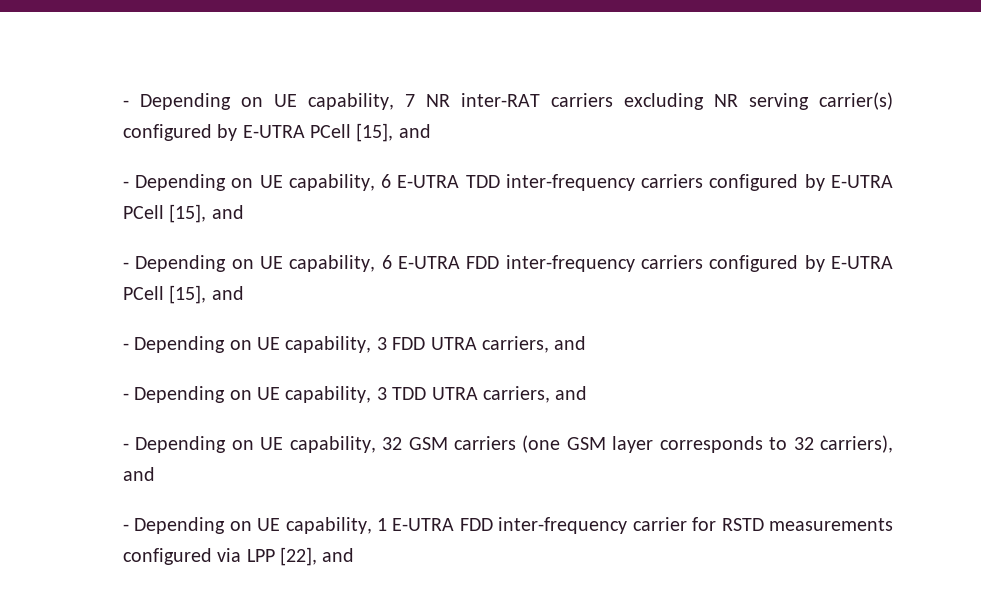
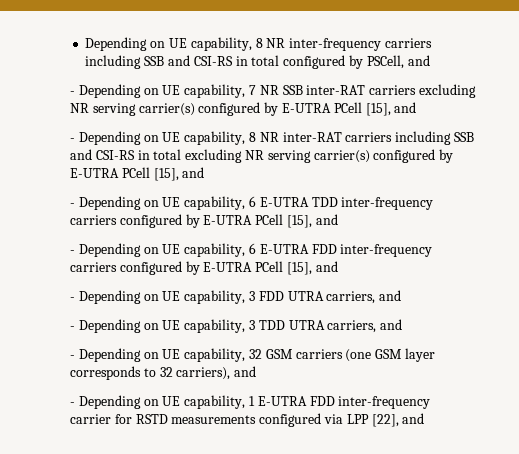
(122, 103) none -> [85,37,432,51] [85,55,430,69] Depending on UE capability, 8 NR inter-frequency carriers including SSB and CSI-RS in total configured by PSCell, and //
(450, 100) none -> [282,85,303,95] SSB
(431, 131) none -> [70,131,474,145] [70,149,454,163] [70,167,205,181] // - Depending on UE capability, 8 NR inter-RAT carriers including SSB and CSI-RS in total excluding NR serving carrier(s) configured by E-UTRA PCell [15], and

